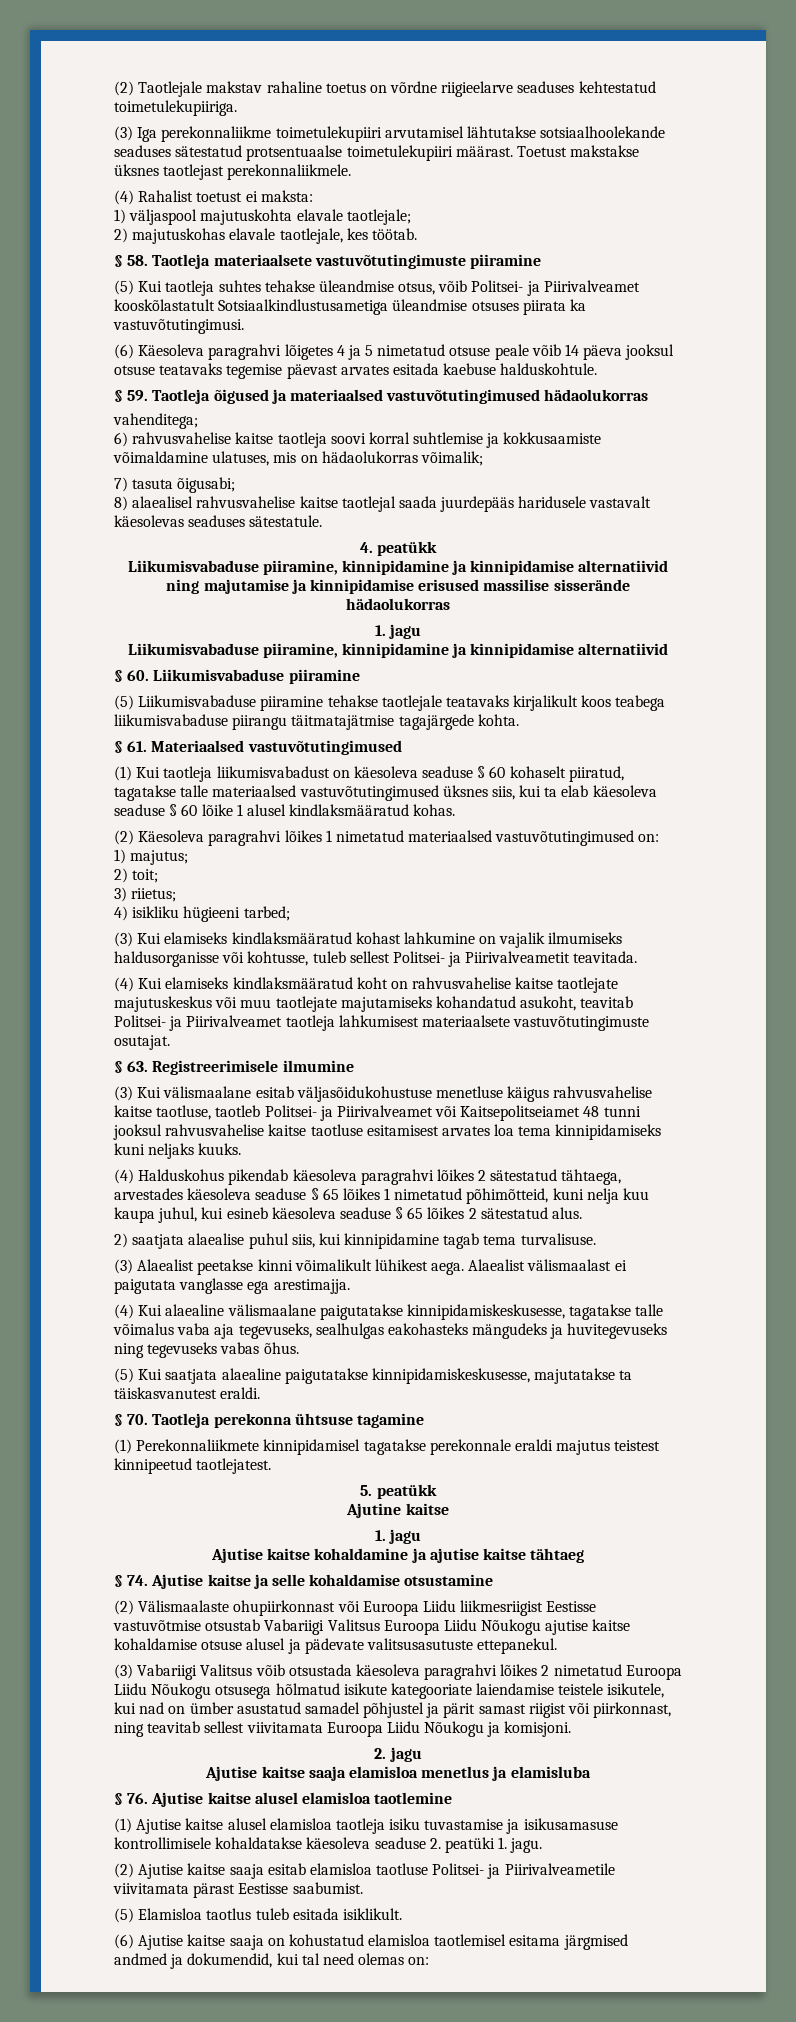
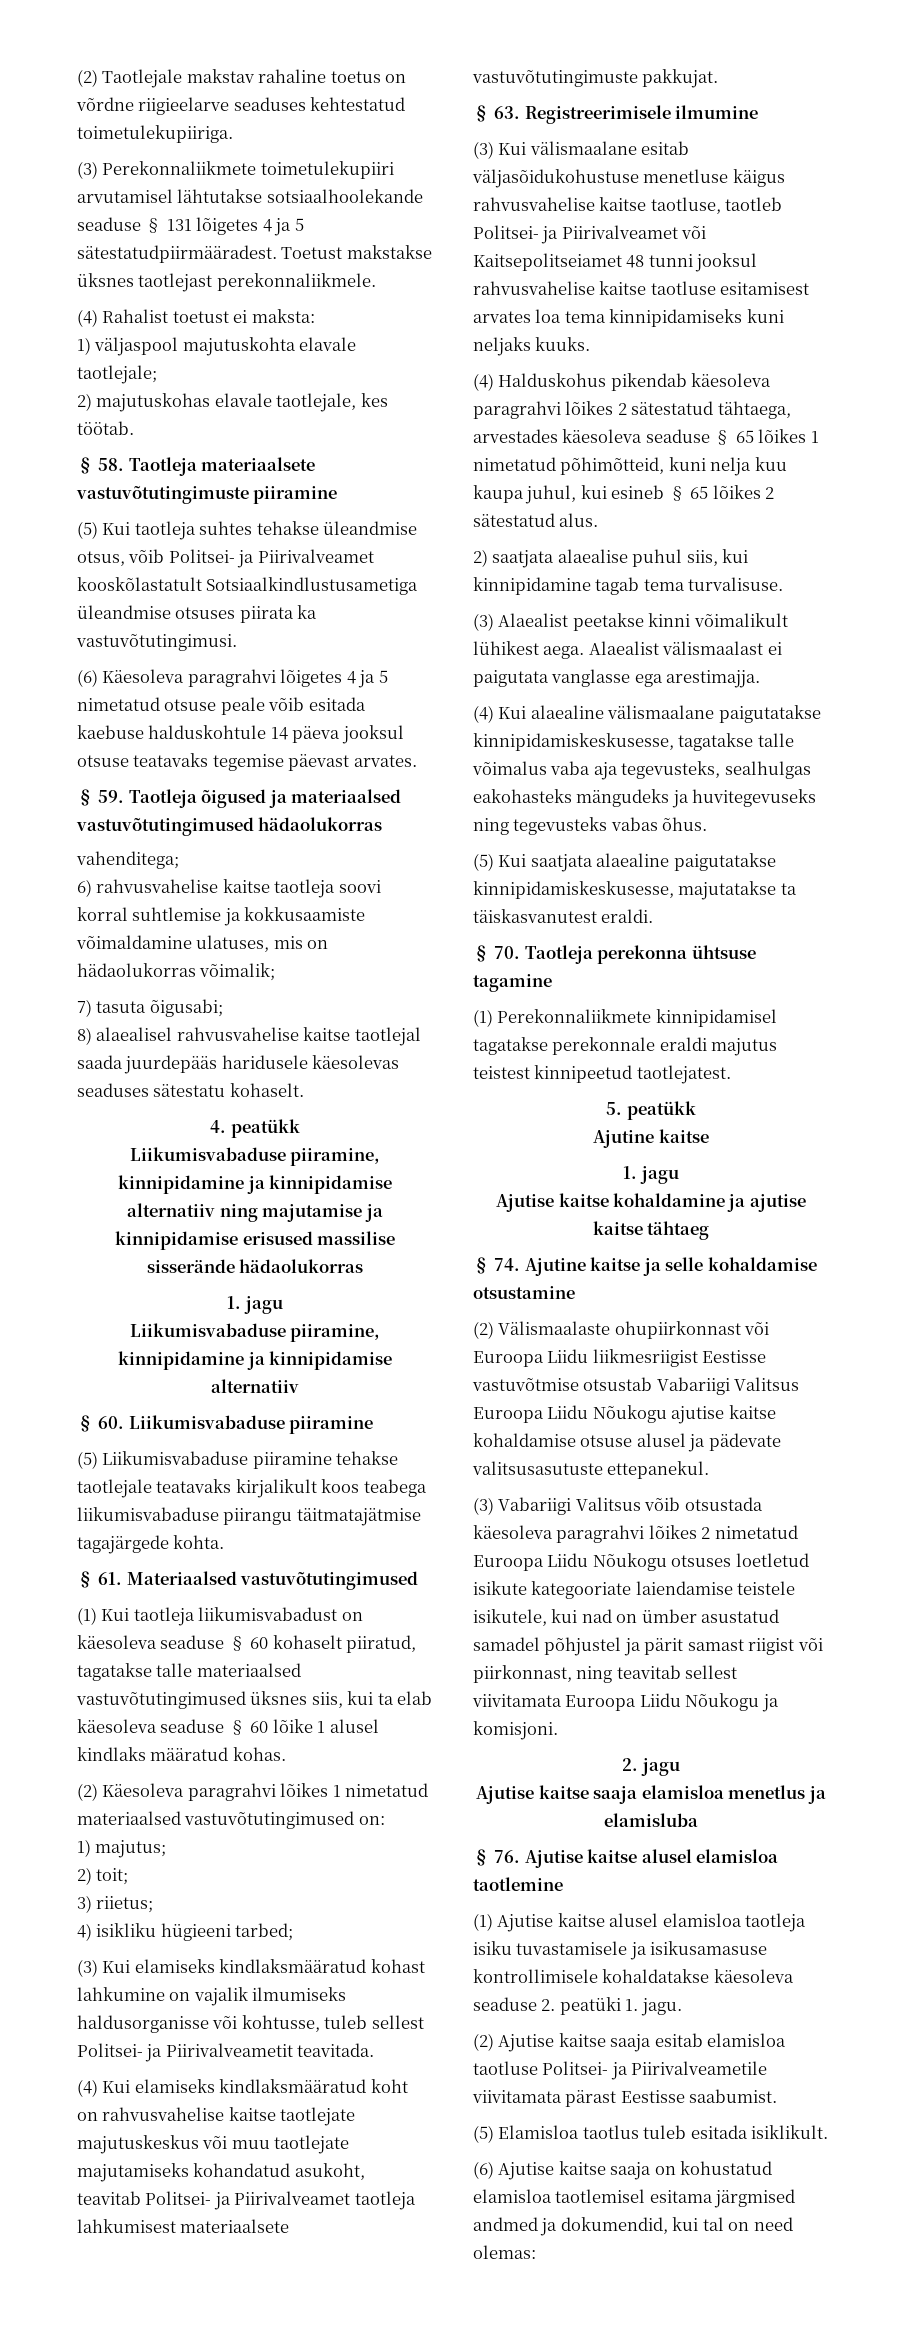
[137,126,272,142] Iga perekonnaliikme -> [102,161,257,175] Perekonnaliikmete
[114,145,513,161] seaduses sätestatud protsentuaalse toimetulekupiiri määrast. -> [77,217,304,236] [77,245,277,263] seaduse § 131 lõigetes 4 ja 5 sätestatudpiirmääradest.
(561, 350) none -> [308,697,366,711] [77,725,267,739] esitada kaebuse halduskohtule
[340,363,598,375] arvates esitada kaebuse halduskohtule. -> [353,755,417,767] arvates.
[589,496,652,508] vastavalt -> (308, 1062) none
[249,515,323,527] sätestatule. -> [153,1083,304,1097] sätestatu kohaselt.
[578,560,669,572] alternatiivid -> [127,1203,216,1217] alternatiiv
[578,643,669,655] alternatiivid -> [211,1379,299,1393] alternatiiv
[289,804,410,816] kindlaksmääratud -> [77,1747,229,1761] kindlaks määratud
[114,1035,170,1050] osutajat. -> [642,69,719,88] pakkujat.
[271,1207,391,1219] käesoleva seaduse -> (665, 492) none
[238,1323,312,1339] tegevuseks, -> [621,761,721,779] tegevusteks,
[147,1342,218,1358] tegevuseks -> [513,817,608,835] tegevusteks
[151,1574,204,1589] Ajutise -> [524,1258,586,1276] Ajutine
[215,1683,340,1699] otsusega hõlmatud -> [671,1553,809,1567] otsuses loetletud
[424,1819,504,1830] tuvastamise -> [516,1941,628,1955] tuvastamisele
[322,1953,430,1965] need olemas on: -> [728,2217,793,2231] [473,2245,536,2259] on need olemas:

